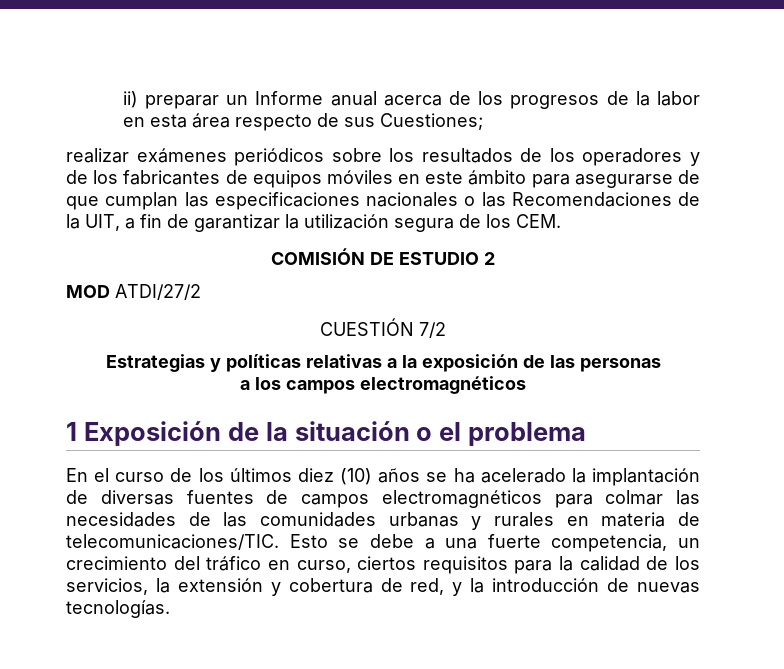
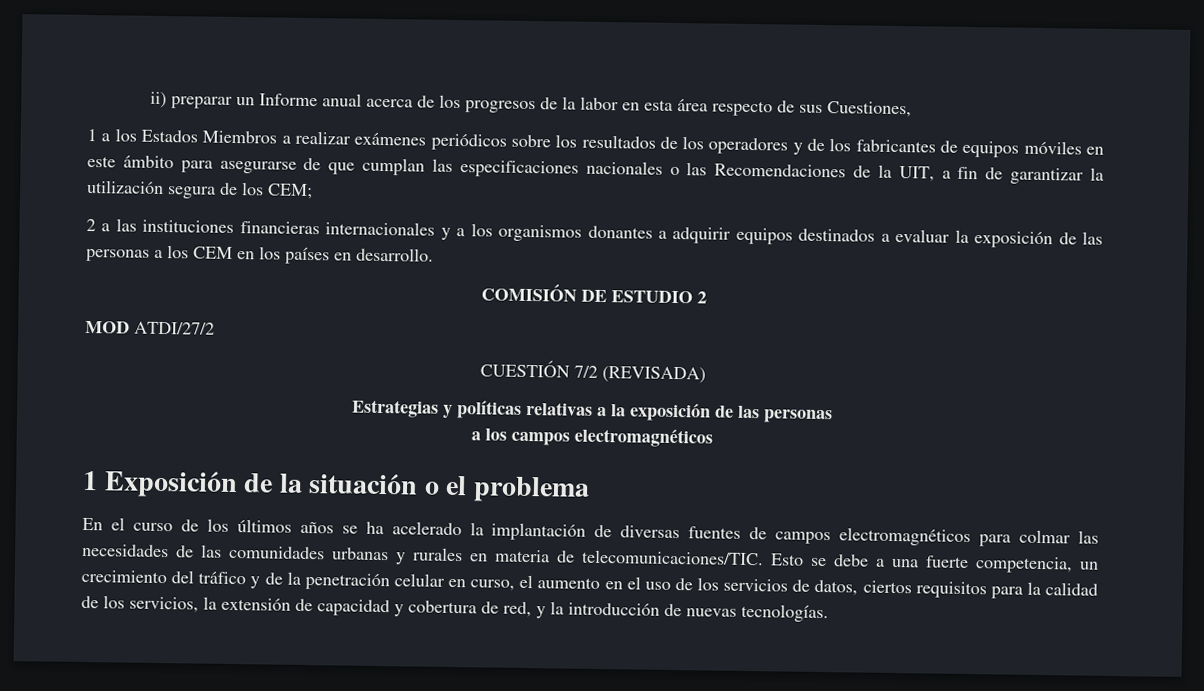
[379,113,483,130] Cuestiones; // -> [826,101,912,118] [87,128,291,144] Cuestiones, // 1 a los Estados Miembros a
[516,214,561,228] CEM. -> [267,183,313,200] [86,218,1104,249] [86,245,434,265] CEM; // 2 a las instituciones financieras internacionales y a los organismos donantes a adquirir equipos destinados a evaluar la exposición de las personas a los CEM en los países en desarrollo.
(446, 330) none -> [601,365,706,384] (REVISADA)
[297,468,373,485] diez (10) -> (292, 526) none
[267,560,351,573] en curso, -> [250,571,859,596] y de la penetración celular en curso, el aumento en el uso de los servicios de datos,
(263, 585) none -> [295,598,390,617] de capacidad

